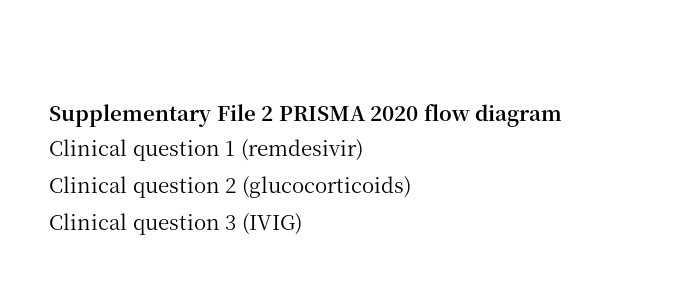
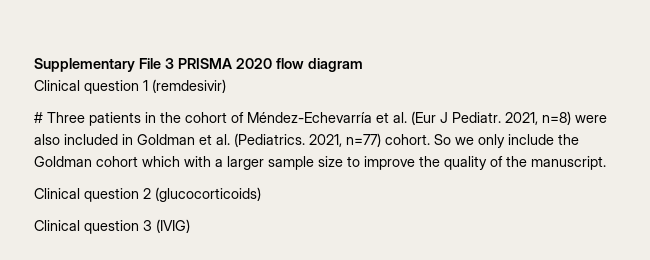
[261,106,274,121] 2 -> [165,58,174,69] 3
(363, 150) none -> [34,111,607,126] [34,133,579,148] [34,156,606,170] // # Three patients in the cohort of Méndez-Echevarría et al. (Eur J Pediatr. 2021, n=8) were also included in Goldman et al. (Pediatrics. 2021, n=77) cohort. So we only include the Goldman cohort which with a larger sample size to improve the quality of the manuscript.

